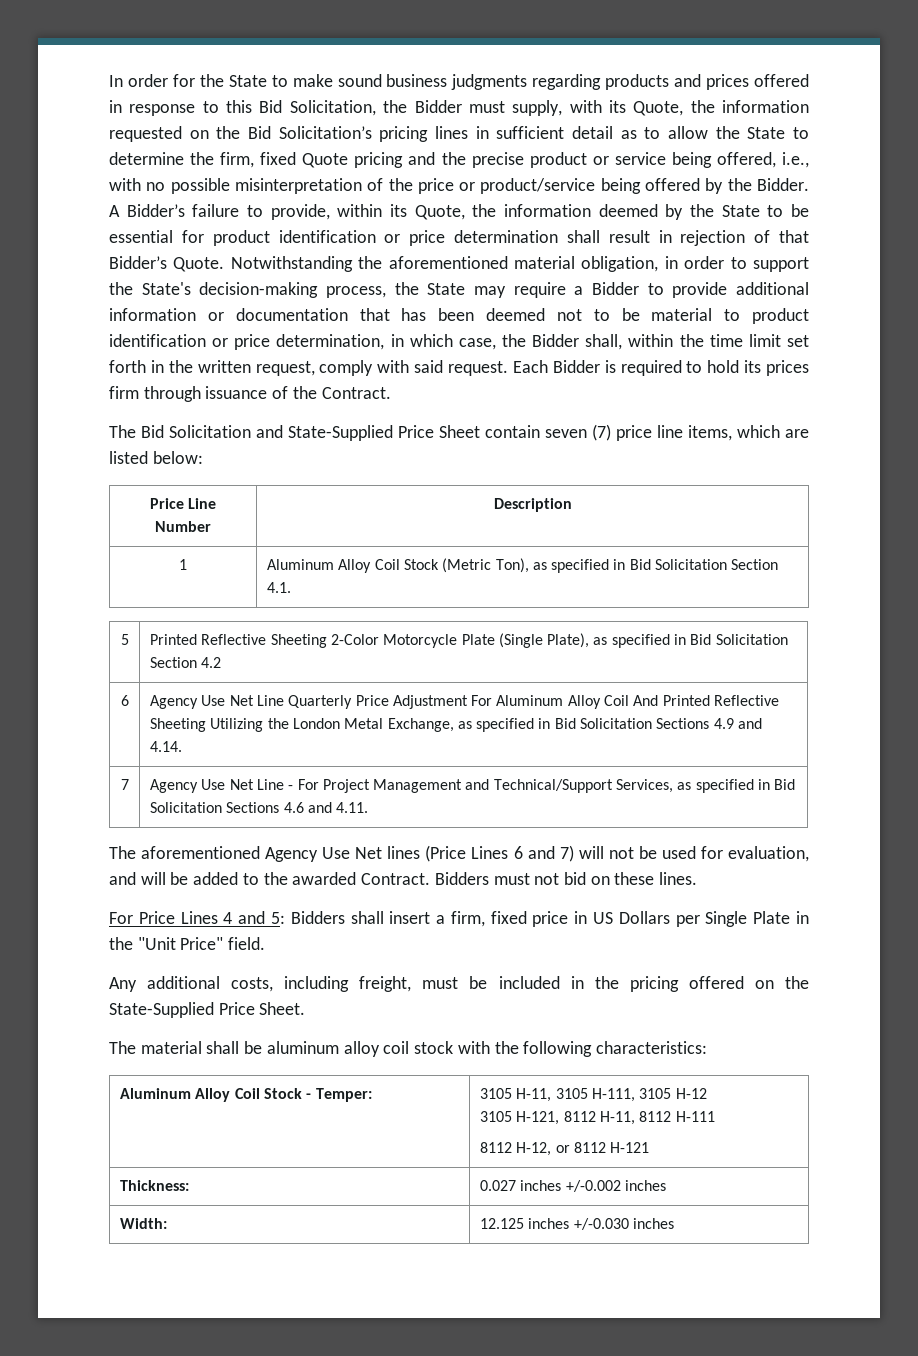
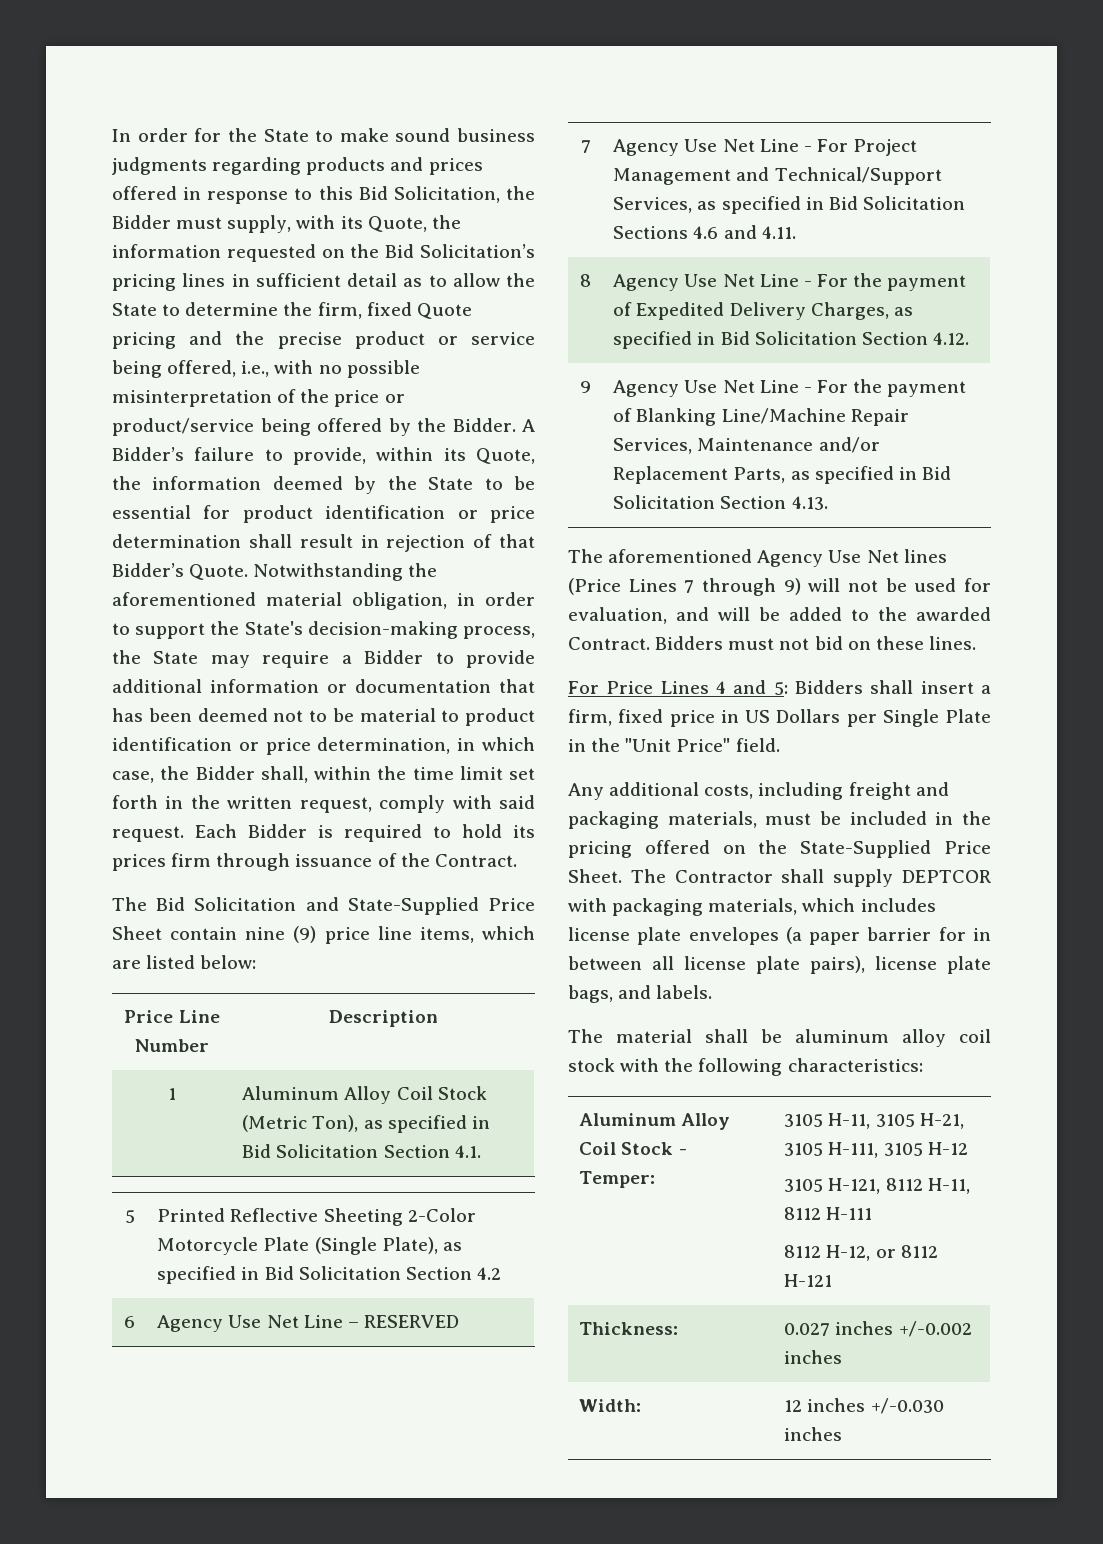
[545,424,611,441] seven (7) -> [245,926,317,943] nine (9)
[288,695,780,709] [149,718,763,732] [149,741,182,752] Quarterly Price Adjustment For Aluminum Alloy Coil And Printed Reflective Sheeting Utilizing the London Metal Exchange, as specified in Bid Solicitation Sections 4.9 and 4.14. -> [347,1315,459,1328] – RESERVED
(369, 807) none -> [580,274,591,287] [613,273,967,291] [613,302,913,320] [613,331,969,349] [580,381,591,393] [613,379,967,397] [613,408,909,426] [613,437,880,454] [613,466,951,484] [613,495,828,510] // 8 | Agency Use Net Line - For the payment of Expedited Delivery Charges, as specified in Bid Solicitation Section 4.12. // 9 | Agency Use Net Line - For the payment of Blanking Line/Machine Repair Services, Maintenance and/or Replacement Parts, as specified in Bid Solicitation Section 4.13.
[513,845,574,862] 6 and 7) -> [684,578,801,596] 7 through 9)
[359,976,412,992] freight, -> [848,782,949,800] [568,811,757,829] freight and packaging materials,
(306, 1008) none -> [630,869,991,887] [568,898,936,916] [568,927,991,945] [568,956,991,974] [568,985,713,1003] The Contractor shall supply DEPTCOR with packaging materials, which includes license plate envelopes (a paper barrier for in between all license plate pairs), license plate bags, and labels.
(588, 1093) none -> [919,1113,964,1129] [784,1143,824,1156] H-21, 3105
[479,1218,524,1229] 12.125 -> [784,1400,803,1412] 12

